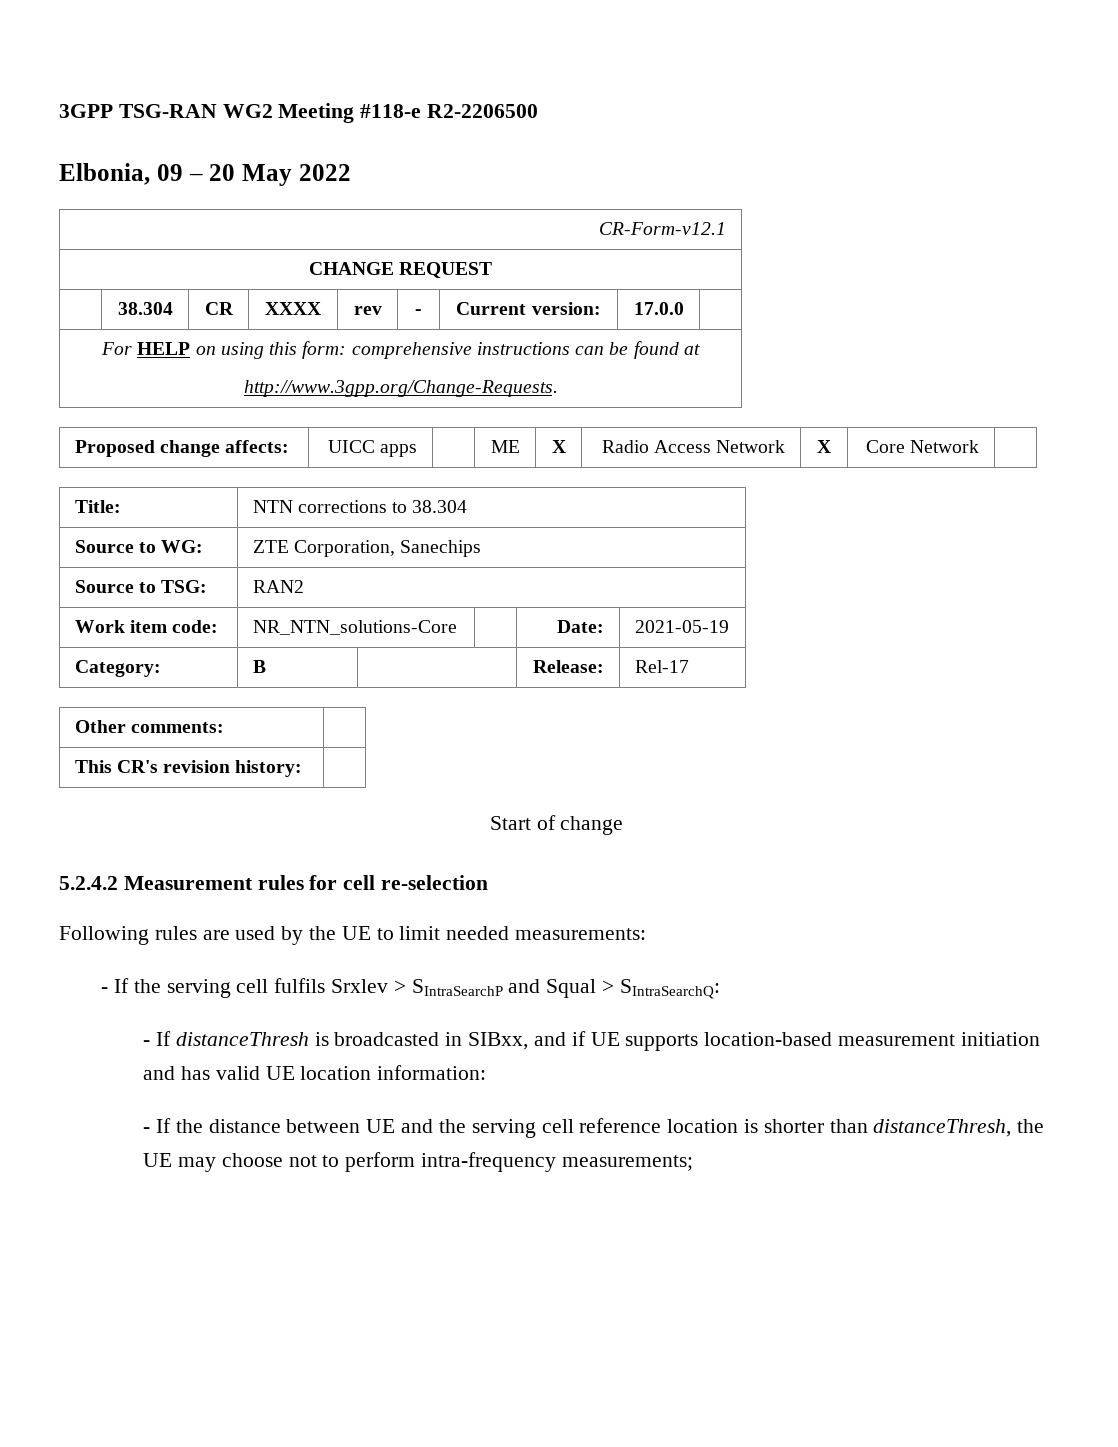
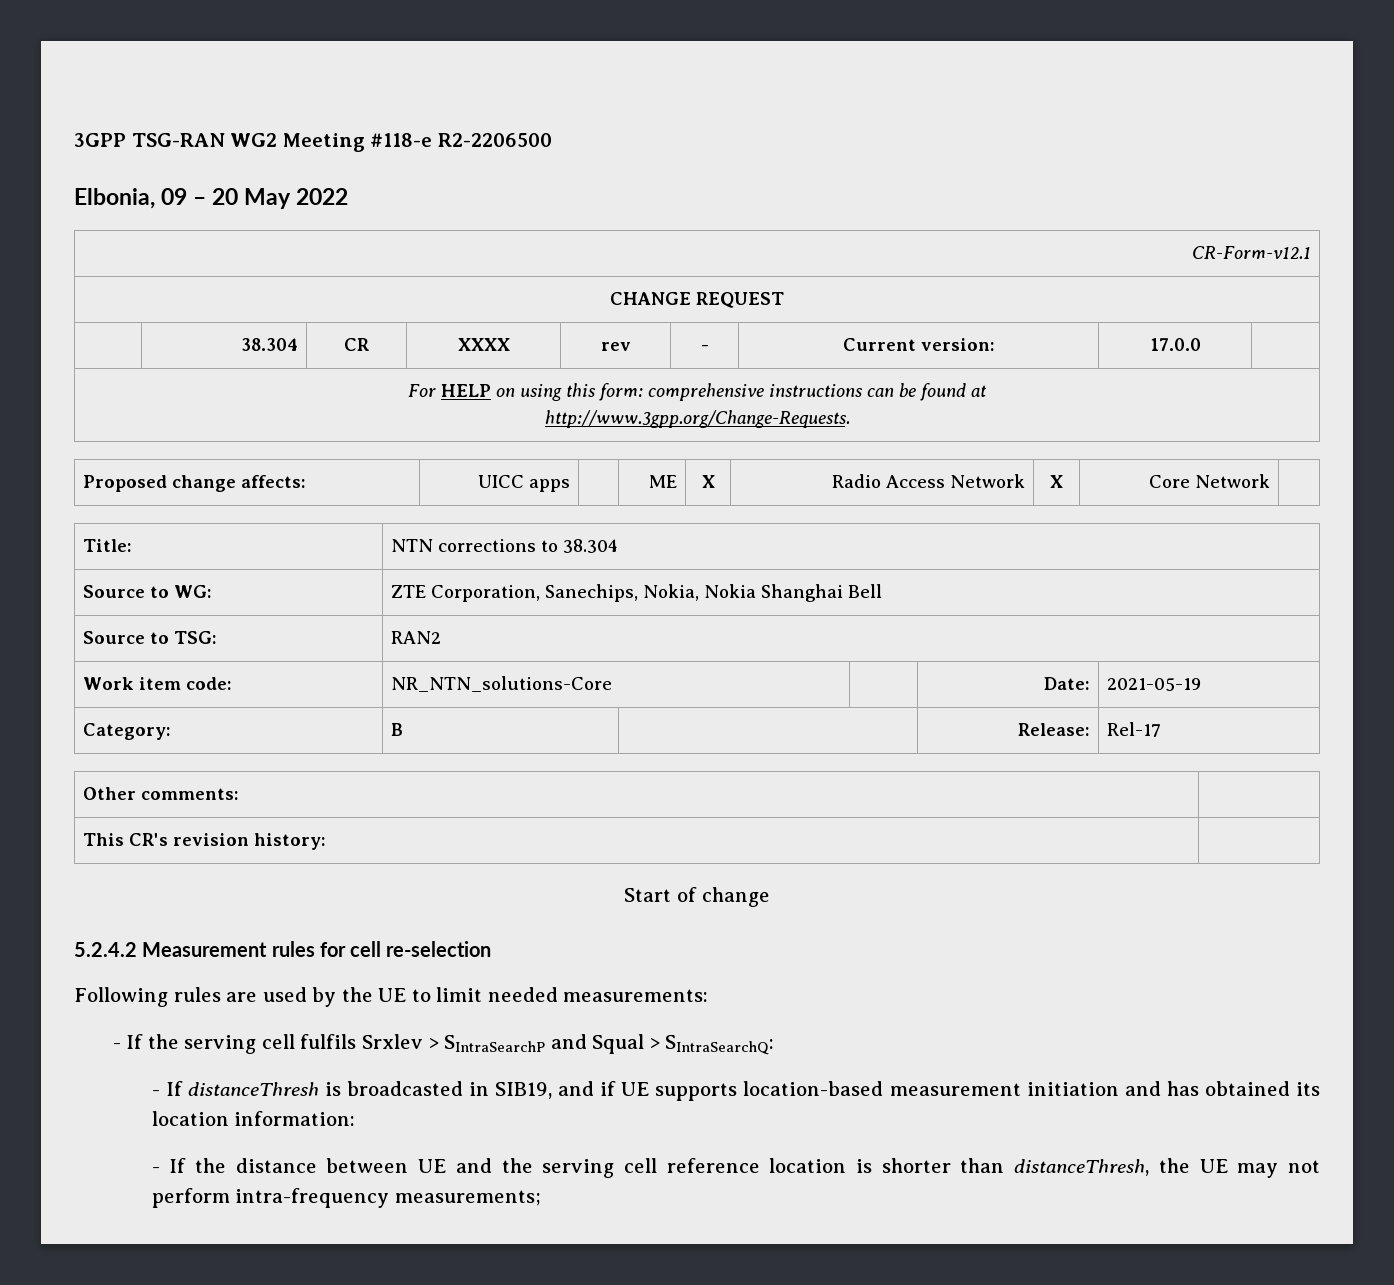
[400,540,482,557] Sanechips -> [545,584,883,602] Sanechips, Nokia, Nokia Shanghai Bell
[468,1032,529,1050] SIBxx, -> [495,1082,553,1099] SIB19,
[215,1066,295,1080] valid UE -> [1204,1081,1321,1096] obtained its
[221,1153,340,1167] choose not to -> [1288,1160,1320,1173] not

